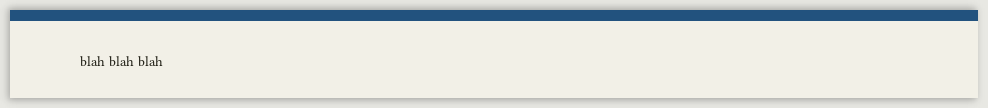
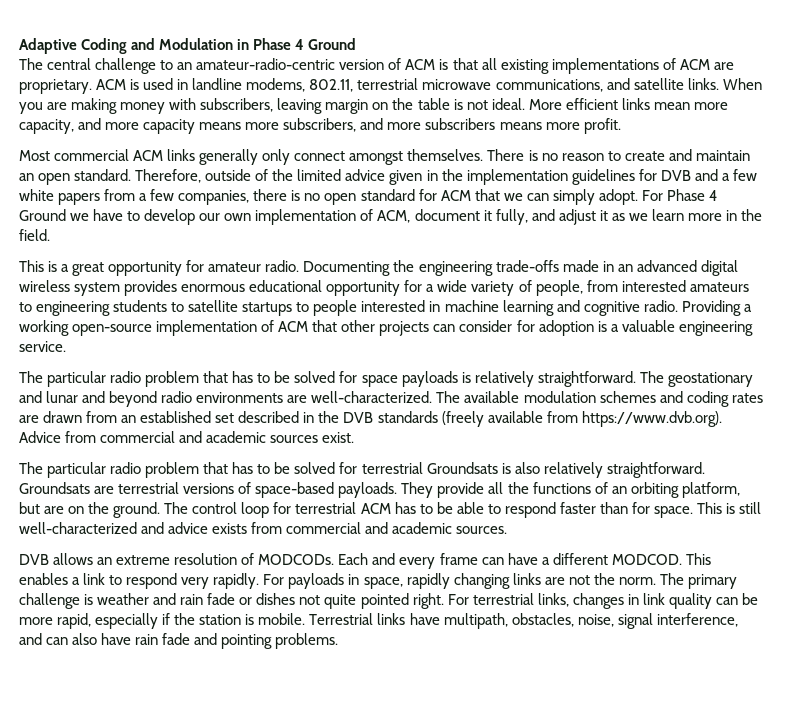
[80,56,163,67] blah blah blah -> [19,38,357,54] [19,58,734,74] [19,78,762,94] [19,98,728,114] [19,118,621,134] [19,149,750,165] [19,169,757,185] [19,189,717,205] [19,209,763,225] [19,229,50,241] [19,260,738,276] [19,280,749,296] [19,300,752,316] [19,320,753,336] [19,341,66,352] [19,371,753,387] [19,391,763,407] [19,411,722,427] [19,431,355,443] [19,462,705,478] [19,482,740,498] [19,502,762,518] [19,522,508,534] [19,553,711,569] [19,573,737,589] [19,593,758,609] [19,613,738,629] [19,633,339,649] Adaptive Coding and Modulation in Phase 4 Ground // The central challenge to an amateur-radio-centric version of ACM is that all existing implementations of ACM are proprietary. ACM is used in landline modems, 802.11, terrestrial microwave communications, and satellite links. When you are making money with subscribers, leaving margin on the table is not ideal. More efficient links mean more capacity, and more capacity means more subscribers, and more subscribers means more profit. // Most commercial ACM links generally only connect amongst themselves. There is no reason to create and maintain an open standard. Therefore, outside of the limited advice given in the implementation guidelines for DVB and a few white papers from a few companies, there is no open standard for ACM that we can simply adopt. For Phase 4 Ground we have to develop our own implementation of ACM, document it fully, and adjust it as we learn more in the field. // This is a great opportunity for amateur radio. Documenting the engineering trade-offs made in an advanced digital wireless system provides enormous educational opportunity for a wide variety of people, from interested amateurs to engineering students to satellite startups to people interested in machine learning and cognitive radio. Providing a working open-source implementation of ACM that other projects can consider for adoption is a valuable engineering service. // The particular radio problem that has to be solved for space payloads is relatively straightforward. The geostationary and lunar and beyond radio environments are well-characterized. The available modulation schemes and coding rates are drawn from an established set described in the DVB standards (freely available from https://www.dvb.org). Advice from commercial and academic sources exist. // The particular radio problem that has to be solved for terrestrial Groundsats is also relatively straightforward. Groundsats are terrestrial versions of space-based payloads. They provide all the functions of an orbiting platform, but are on the ground. The control loop for terrestrial ACM has to be able to respond faster than for space. This is still well-characterized and advice exists from commercial and academic sources. // DVB allows an extreme resolution of MODCODs. Each and every frame can have a different MODCOD. This enables a link to respond very rapidly. For payloads in space, rapidly changing links are not the norm. The primary challenge is weather and rain fade or dishes not quite pointed right. For terrestrial links, changes in link quality can be more rapid, especially if the station is mobile. Terrestrial links have multipath, obstacles, noise, signal interference, and can also have rain fade and pointing problems.

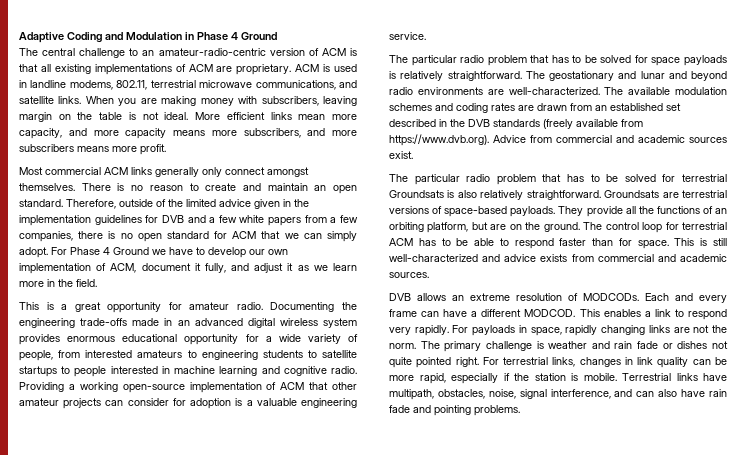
(376, 326) none -> [19,398,59,406] amateur

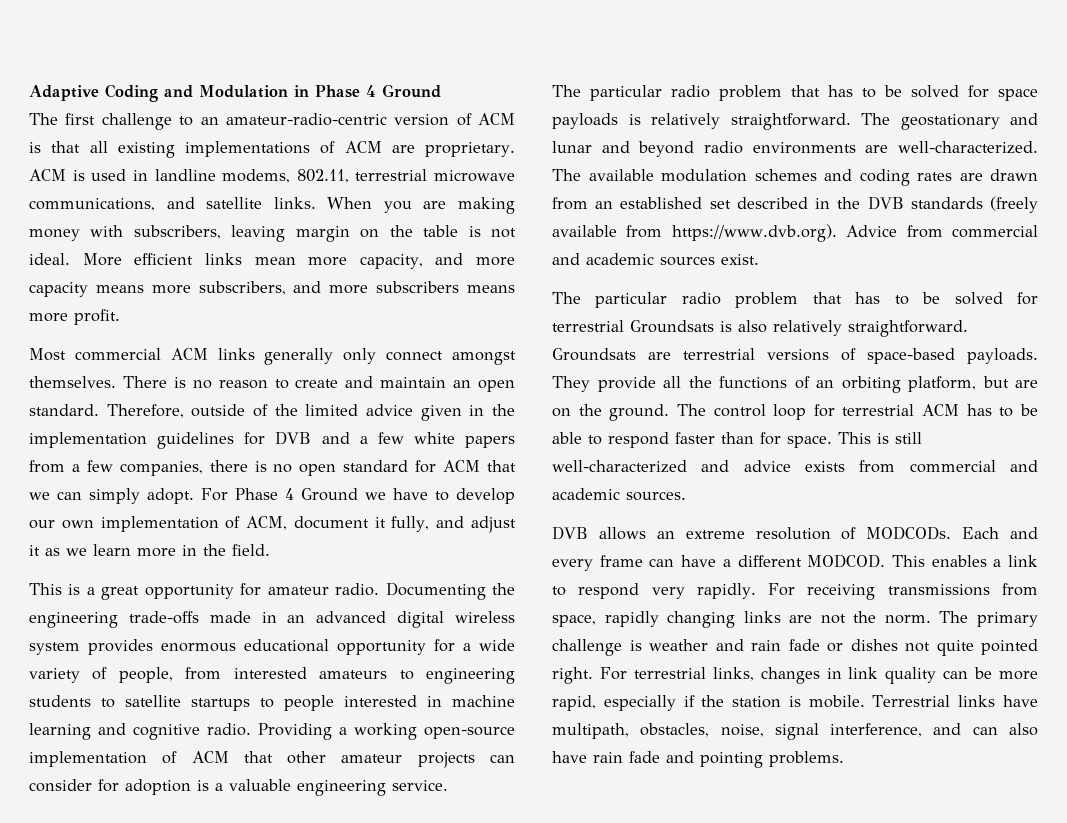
[42,48,76,56] central -> [65,113,96,125] first
[472,325,527,336] payloads in -> [807,583,1038,600] receiving transmissions from

